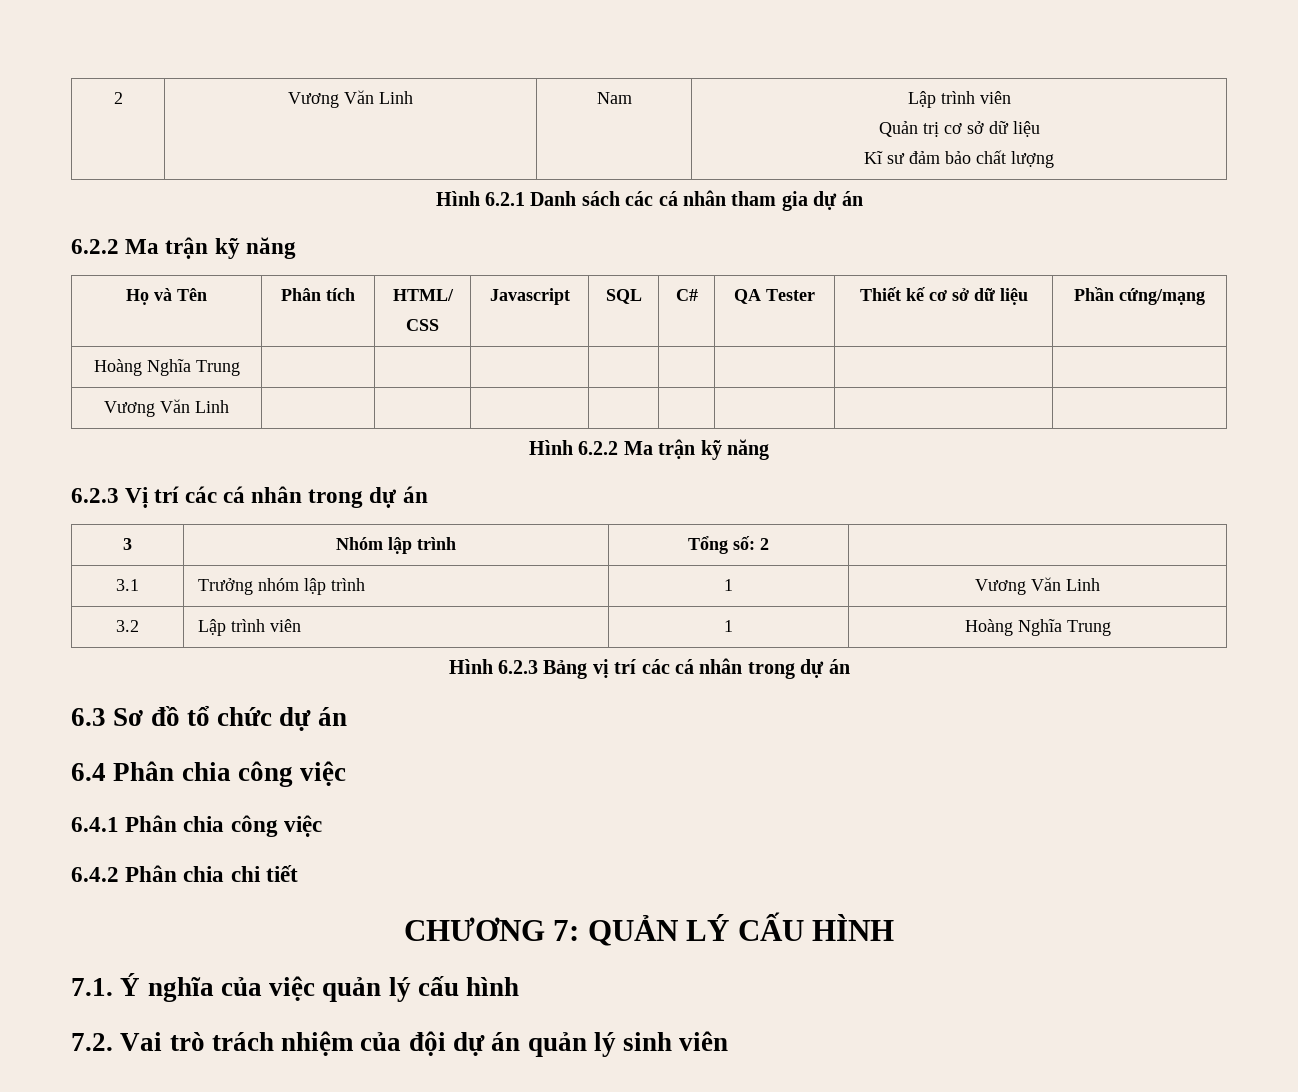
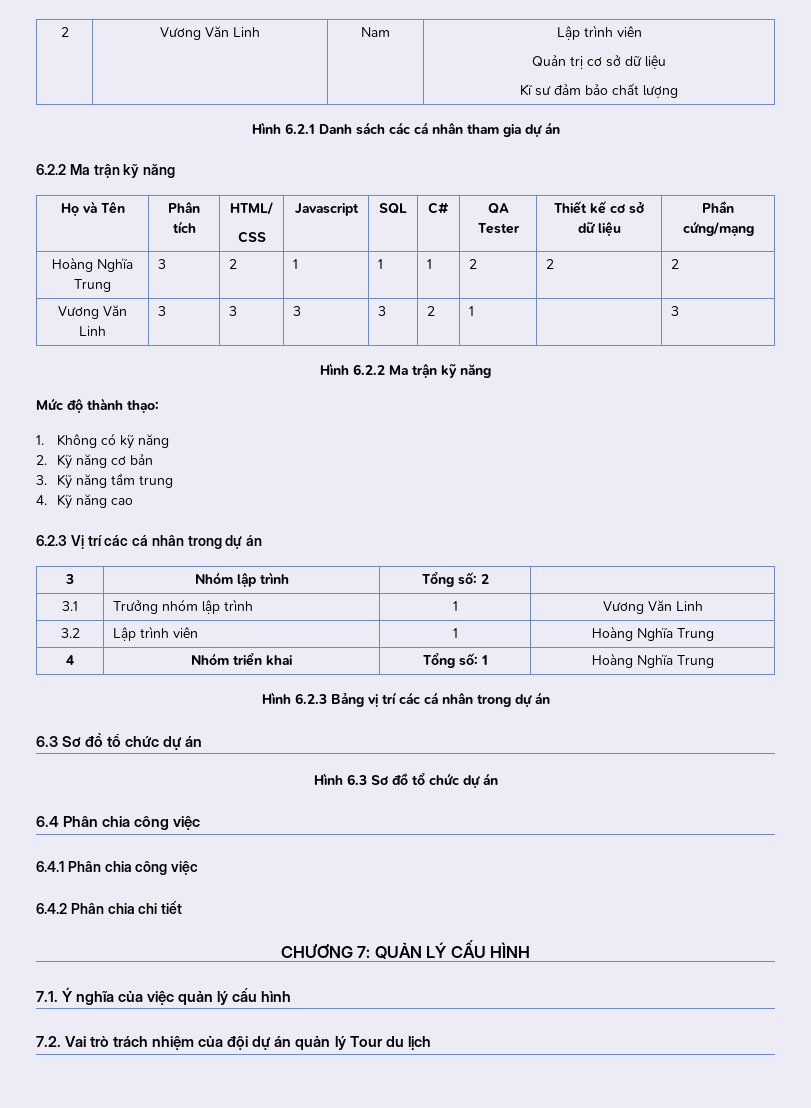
[104,399,229,417] | | | | | | | // Vương Văn Linh | | | | | | | | -> [158,259,167,269] [229,259,238,269] [293,259,299,269] [378,259,384,269] [427,259,433,269] [469,259,478,269] [546,259,555,269] [671,259,680,269] [58,305,127,319] [79,326,106,336] [158,306,167,316] [229,306,238,316] [293,306,302,316] [378,306,387,316] [427,306,436,316] [469,306,475,316] [671,306,680,316] 3 | 2 | 1 | 1 | 1 | 2 | 2 | 2 // Vương Văn Linh | 3 | 3 | 3 | 3 | 2 | 1 | | 3
(769, 449) none -> [36,398,159,413] [36,433,169,449] [36,454,153,469] [36,473,173,489] [36,494,133,509] // Mức độ thành thạo: // 1. Không có kỹ năng // 2. Kỹ năng cơ bản // 3. Kỹ năng tầm trung // 4. Kỹ năng cao
(1111, 628) none -> [66,655,74,665] [191,653,292,666] [422,652,488,668] [591,653,714,668] // 4 | Nhóm triển khai | Tổng số: 1 | Hoàng Nghĩa Trung
(347, 716) none -> [313,772,498,788] // Hình 6.3 Sơ đồ tổ chức dự án
[623,1031,729,1051] sinh viên -> [349,1036,431,1051] Tour du lịch

